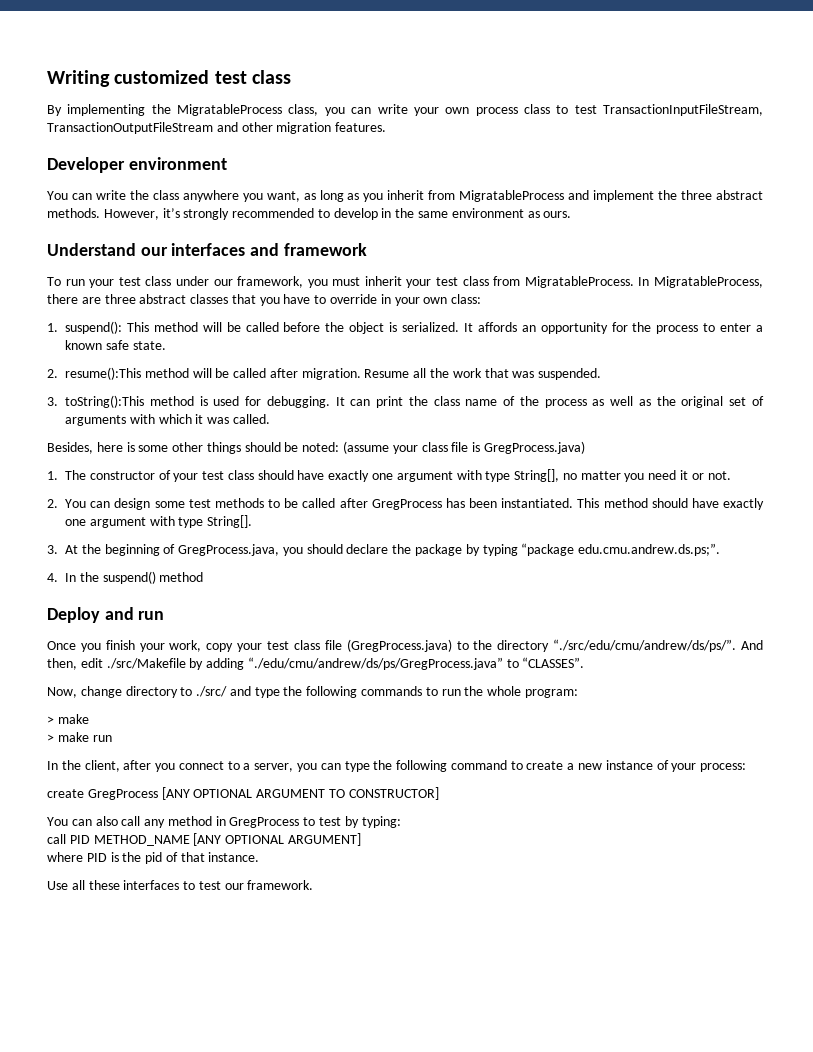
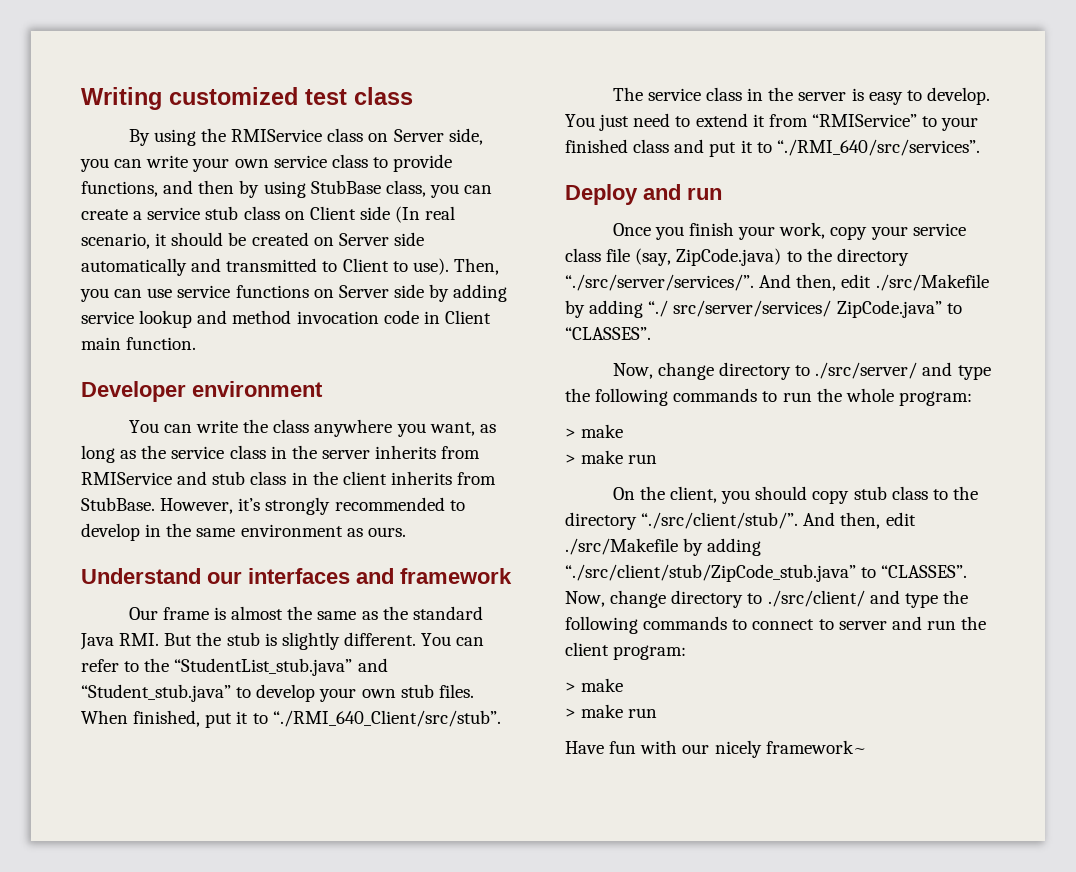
[67,104,319,116] implementing the MigratableProcess class, -> [153,128,483,146] using the RMIService class on Server side,
[475,104,763,116] [47,122,387,134] process class to test TransactionInputFileStream, TransactionOutputFileStream and other migration features. -> [273,154,453,172] [81,180,493,198] [81,206,456,223] [81,232,424,249] [81,258,499,276] [80,284,508,302] [81,310,491,328] [81,337,197,350] service class to provide functions, and then by using StubBase class, you can create a service stub class on Client side (In real scenario, it should be created on Server side automatically and transmitted to Client to use). Then, you can use service functions on Server side by adding service lookup and method invocation code in Client main function.
[363,190,763,202] [47,208,100,218] you inherit from MigratableProcess and implement the three abstract methods. -> [141,445,481,459] [81,471,497,485] [81,497,155,511] the service class in the server inherits from RMIService and stub class in the client inherits from StubBase.
[47,276,763,288] [47,294,482,306] [47,321,763,334] [65,340,166,350] [47,367,602,380] [47,395,765,408] [65,414,270,426] [47,441,585,454] [47,469,731,482] [47,498,764,510] [65,515,253,528] [47,543,721,556] [47,571,204,584] To run your test class under our framework, you must inherit your test class from MigratableProcess. In MigratableProcess, there are three abstract classes that you have to override in your own class: // 1. suspend(): This method will be called before the object is serialized. It affords an opportunity for the process to enter a known safe state. // 2. resume():This method will be called after migration. Resume all the work that was suspended. // 3. toString():This method is used for debugging. It can print the class name of the process as well as the original set of arguments with which it was called. // Besides, here is some other things should be noted: (assume your class file is GregProcess.java) // 1. The constructor of your test class should have exactly one argument with type String[], no matter you need it or not. // 2. You can design some test methods to be called after GregProcess has been instantiated. This method should have exactly one argument with type String[]. // 3. At the beginning of GregProcess.java, you should declare the package by typing “package edu.cmu.andrew.ds.ps;”. // 4. In the suspend() method -> [128,606,483,620] [80,632,485,650] [81,658,388,676] [81,684,474,702] [81,710,501,728] [612,87,990,105] [565,113,979,131] [565,139,980,157] Our frame is almost the same as the standard Java RMI. But the stub is slightly different. You can refer to the “StudentList_stub.java” and “Student_stub.java” to develop your own stub files. When finished, put it to “./RMI_640_Client/src/stub”. // The service class in the server is easy to develop. You just need to extend it from “RMIService” to your finished class and put it to “./RMI_640/src/services”.
[267,639,764,652] [47,657,503,670] test class file (GregProcess.java) to the directory “./src/edu/cmu/andrew/ds/ps/”. And then, edit ./src/Makefile by adding “./edu/cmu/andrew/ds/ps/GregProcess.java” -> [912,223,966,236] [565,248,909,266] [565,274,989,291] [565,300,942,318] service class file (say, ZipCode.java) to the directory “./src/server/services/”. And then, edit ./src/Makefile by adding “./ src/server/services/ ZipCode.java”
[196,686,228,697] ./src/ -> [815,362,918,379] ./src/server/
[47,761,58,770] In -> [612,487,635,500] On
[123,760,747,772] [47,787,439,800] [47,816,401,828] [47,833,361,846] [47,852,260,864] [47,880,314,890] after you connect to a server, you can type the following command to create a new instance of your process: // create GregProcess [ANY OPTIONAL ARGUMENT TO CONSTRUCTOR] // You can also call any method in GregProcess to test by typing: // call PID METHOD_NAME [ANY OPTIONAL ARGUMENT] // where PID is the pid of that instance. // Use all these interfaces to test our framework. -> [721,486,978,504] [565,512,916,530] [565,538,762,556] [565,564,968,582] [565,590,968,608] [565,616,987,634] [565,642,687,660] [565,678,624,692] [565,704,658,718] [565,740,867,758] you should copy stub class to the directory “./src/client/stub/”. And then, edit ./src/Makefile by adding “./src/client/stub/ZipCode_stub.java” to “CLASSES”. Now, change directory to ./src/client/ and type the following commands to connect to server and run the client program: // > make // > make run // Have fun with our nicely framework~

